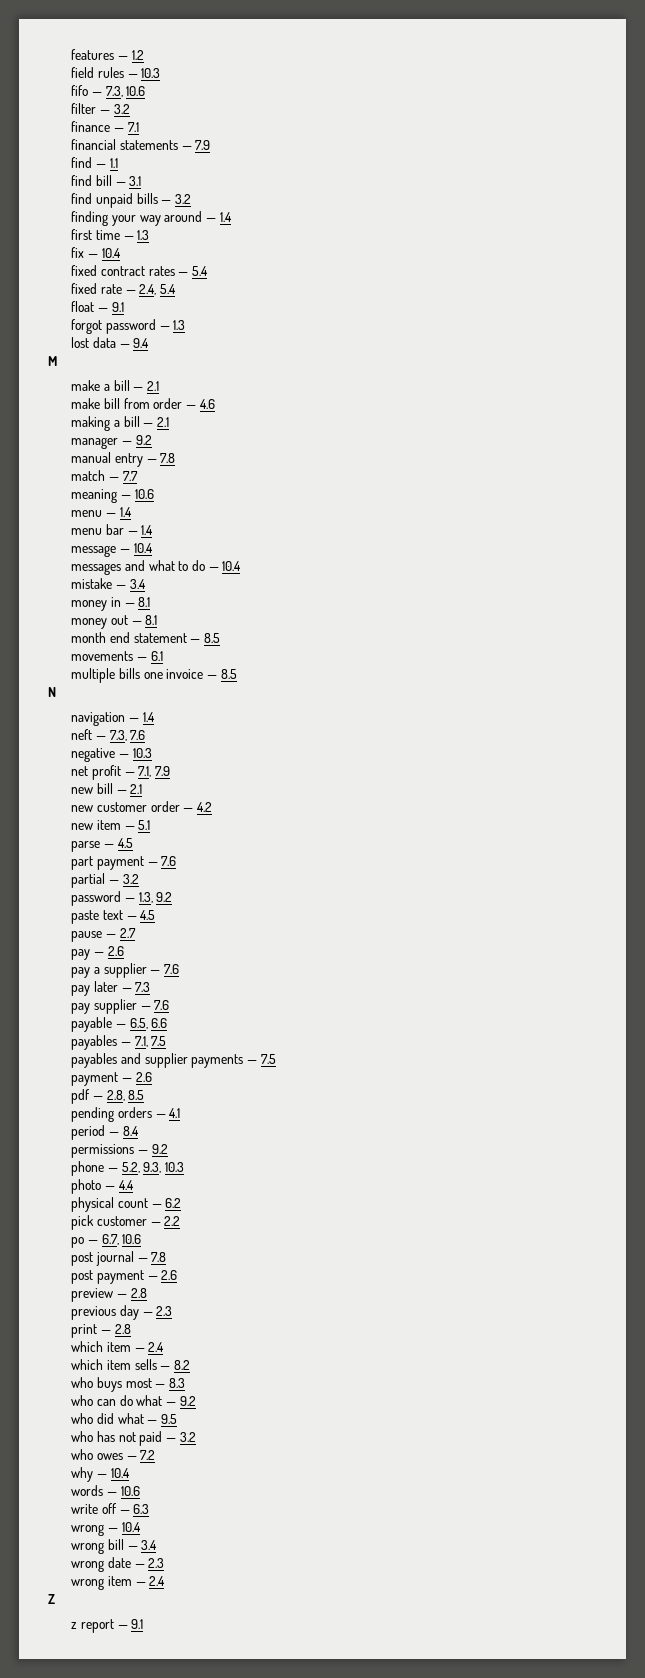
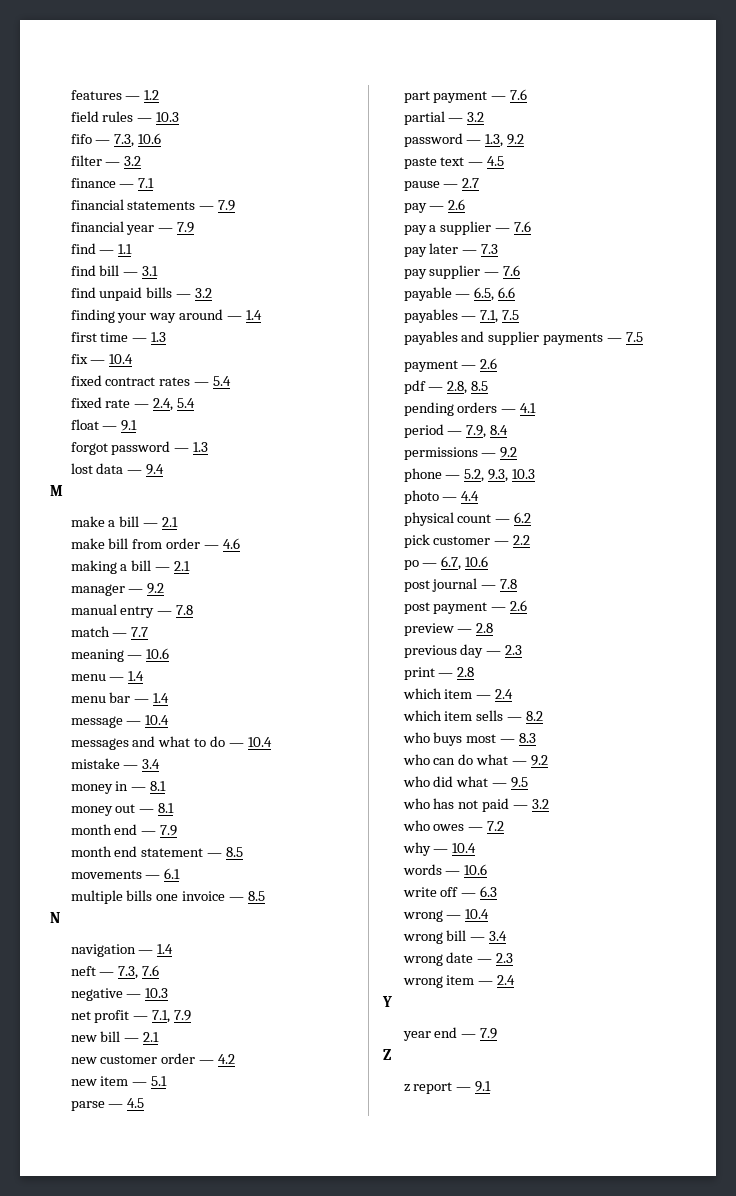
(211, 145) none -> [70,221,195,235] // financial year — 7.9
(158, 620) none -> [70,824,178,836] // month end — 7.9
(120, 1134) none -> [466,425,487,438] 7.9,
(166, 1581) none -> [382,996,392,1007] [402,1027,498,1041] // Y // year end — 7.9

